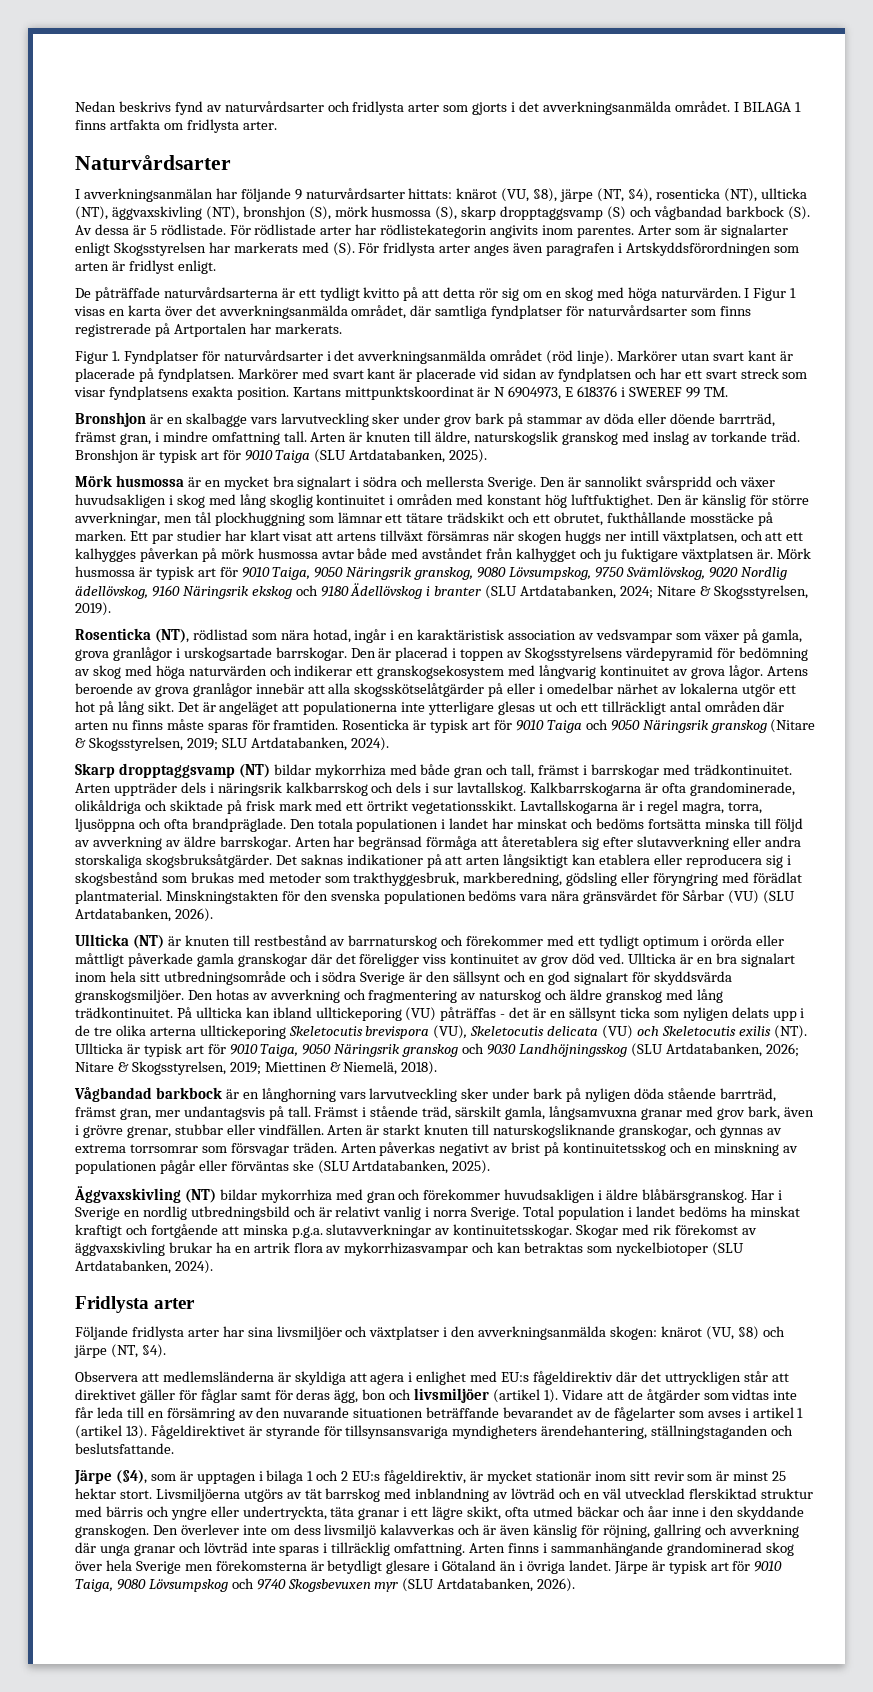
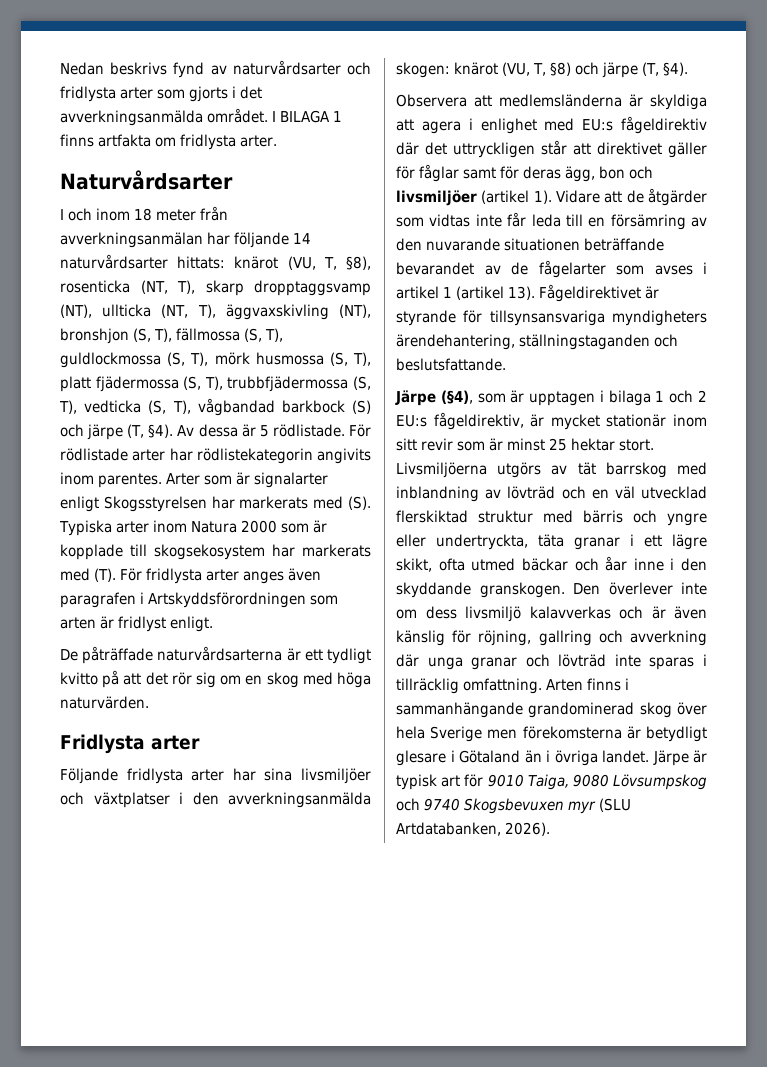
(80, 194) none -> [68,206,229,221] och inom 18 meter från
[294,189,302,200] 9 -> [293,233,312,244] 14
[533,188,807,202] [75,206,810,220] §8), järpe (NT, §4), rosenticka (NT), ullticka (NT), äggvaxskivling (NT), bronshjon (S), mörk husmossa (S), skarp dropptaggsvamp (S) och vågbandad barkbock (S). -> [323,256,371,270] [60,280,371,296] [60,304,371,320] [60,328,284,344] [60,352,371,368] [60,376,371,392] [59,398,371,416] [60,424,174,440] T, §8), rosenticka (NT, T), skarp dropptaggsvamp (NT), ullticka (NT, T), äggvaxskivling (NT), bronshjon (S, T), fällmossa (S, T), guldlockmossa (S, T), mörk husmossa (S, T), platt fjädermossa (S, T), trubbfjädermossa (S, T), vedticka (S, T), vågbandad barkbock (S) och järpe (T, §4).
(355, 249) none -> [59,520,328,536] [60,544,371,560] [60,568,117,582] Typiska arter inom Natura 2000 som är kopplade till skogsekosystem har markerats med (T).
[443,287,476,298] detta -> [145,672,168,685] det
[744,288,797,301] [74,305,751,319] [75,323,342,337] [75,350,793,364] [75,368,808,382] [74,386,728,400] [75,412,775,427] [75,431,800,445] [75,449,488,463] [75,475,775,490] [75,494,809,508] [75,512,773,526] [75,530,804,544] [75,548,811,562] [75,566,787,580] [75,583,808,599] [75,602,111,616] [75,628,802,643] [75,647,808,661] [75,665,808,679] [75,683,796,697] [75,701,785,715] [75,719,816,733] [75,737,389,751] [75,763,792,778] [75,782,795,796] [75,800,762,814] [75,818,803,832] [75,836,801,850] [75,854,791,868] [75,872,802,886] [75,890,795,904] [75,908,213,922] [75,934,784,949] [75,953,795,967] [75,971,732,985] [75,989,723,1003] [75,1007,805,1021] [75,1025,807,1039] [75,1043,799,1057] [75,1061,438,1075] [74,1087,776,1102] [75,1106,814,1120] [75,1124,782,1138] [75,1142,798,1156] [75,1160,491,1174] [74,1186,782,1203] [75,1206,800,1220] [75,1224,757,1238] [75,1242,744,1256] [75,1260,213,1274] I Figur 1 visas en karta över det avverkningsanmälda området, där samtliga fyndplatser för naturvårdsarter som finns registrerade på Artportalen har markerats. // Figur 1. Fyndplatser för naturvårdsarter i det avverkningsanmälda området (röd linje). Markörer utan svart kant är placerade på fyndplatsen. Markörer med svart kant är placerade vid sidan av fyndplatsen och har ett svart streck som visar fyndplatsens exakta position. Kartans mittpunktskoordinat är N 6904973, E 618376 i SWEREF 99 TM. // Bronshjon är en skalbagge vars larvutveckling sker under grov bark på stammar av döda eller döende barrträd, främst gran, i mindre omfattning tall. Arten är knuten till äldre, naturskogslik granskog med inslag av torkande träd. Bronshjon är typisk art för 9010 Taiga (SLU Artdatabanken, 2025). // Mörk husmossa är en mycket bra signalart i södra och mellersta Sverige. Den är sannolikt svårspridd och växer huvudsakligen i skog med lång skoglig kontinuitet i områden med konstant hög luftfuktighet. Den är känslig för större avverkningar, men tål plockhuggning som lämnar ett tätare trädskikt och ett obrutet, fukthållande mosstäcke på marken. Ett par studier har klart visat att artens tillväxt försämras när skogen huggs ner intill växtplatsen, och att ett kalhygges påverkan på mörk husmossa avtar både med avståndet från kalhygget och ju fuktigare växtplatsen är. Mörk husmossa är typisk art för 9010 Taiga, 9050 Näringsrik granskog, 9080 Lövsumpskog, 9750 Svämlövskog, 9020 Nordlig ädellövskog, 9160 Näringsrik ekskog och 9180 Ädellövskog i branter (SLU Artdatabanken, 2024; Nitare & Skogsstyrelsen, 2019). // Rosenticka (NT), rödlistad som nära hotad, ingår i en karaktäristisk association av vedsvampar som växer på gamla, grova granlågor i urskogsartade barrskogar. Den är placerad i toppen av Skogsstyrelsens värdepyramid för bedömning av skog med höga naturvärden och indikerar ett granskogsekosystem med långvarig kontinuitet av grova lågor. Artens beroende av grova granlågor innebär att alla skogsskötselåtgärder på eller i omedelbar närhet av lokalerna utgör ett hot på lång sikt. Det är angeläget att populationerna inte ytterligare glesas ut och ett tillräckligt antal områden där arten nu finns måste sparas för framtiden. Rosenticka är typisk art för 9010 Taiga och 9050 Näringsrik granskog (Nitare & Skogsstyrelsen, 2019; SLU Artdatabanken, 2024). // Skarp dropptaggsvamp (NT) bildar mykorrhiza med både gran och tall, främst i barrskogar med trädkontinuitet. Arten uppträder dels i näringsrik kalkbarrskog och dels i sur lavtallskog. Kalkbarrskogarna är ofta grandominerade, olikåldriga och skiktade på frisk mark med ett örtrikt vegetationsskikt. Lavtallskogarna är i regel magra, torra, ljusöppna och ofta brandpräglade. Den totala populationen i landet har minskat och bedöms fortsätta minska till följd av avverkning av äldre barrskogar. Arten har begränsad förmåga att återetablera sig efter slutavverkning eller andra storskaliga skogsbruksåtgärder. Det saknas indikationer på att arten långsiktigt kan etablera eller reproducera sig i skogsbestånd som brukas med metoder som trakthyggesbruk, markberedning, gödsling eller föryngring med förädlat plantmaterial. Minskningstakten för den svenska populationen bedöms vara nära gränsvärdet för Sårbar (VU) (SLU Artdatabanken, 2026). // Ullticka (NT) är knuten till restbestånd av barrnaturskog och förekommer med ett tydligt optimum i orörda eller måttligt påverkade gamla granskogar där det föreligger viss kontinuitet av grov död ved. Ullticka är en bra signalart inom hela sitt utbredningsområde och i södra Sverige är den sällsynt och en god signalart för skyddsvärda granskogsmiljöer. Den hotas av avverkning och fragmentering av naturskog och äldre granskog med lång trädkontinuitet. På ullticka kan ibland ulltickeporing (VU) påträffas - det är en sällsynt ticka som nyligen delats upp i de tre olika arterna ulltickeporing Skeletocutis brevispora (VU), Skeletocutis delicata (VU) och Skeletocutis exilis (NT). Ullticka är typisk art för 9010 Taiga, 9050 Näringsrik granskog och 9030 Landhöjningsskog (SLU Artdatabanken, 2026; Nitare & Skogsstyrelsen, 2019; Miettinen & Niemelä, 2018). // Vågbandad barkbock är en långhorning vars larvutveckling sker under bark på nyligen döda stående barrträd, främst gran, mer undantagsvis på tall. Främst i stående träd, särskilt gamla, långsamvuxna granar med grov bark, även i grövre grenar, stubbar eller vindfällen. Arten är starkt knuten till naturskogsliknande granskogar, och gynnas av extrema torrsomrar som försvagar träden. Arten påverkas negativt av brist på kontinuitetsskog och en minskning av populationen pågår eller förväntas ske (SLU Artdatabanken, 2025). // Äggvaxskivling (NT) bildar mykorrhiza med gran och förekommer huvudsakligen i äldre blåbärsgranskog. Har i Sverige en nordlig utbredningsbild och är relativt vanlig i norra Sverige. Total population i landet bedöms ha minskat kraftigt och fortgående att minska p.g.a. slutavverkningar av kontinuitetsskogar. Skogar med rik förekomst av äggvaxskivling brukar ha en artrik flora av mykorrhizasvampar och kan betraktas som nyckelbiotoper (SLU Artdatabanken, 2024). -> (149, 702) none
(734, 1333) none -> [533,63,547,76] T,
[110,1344,138,1358] (NT, -> [642,62,660,76] (T,

